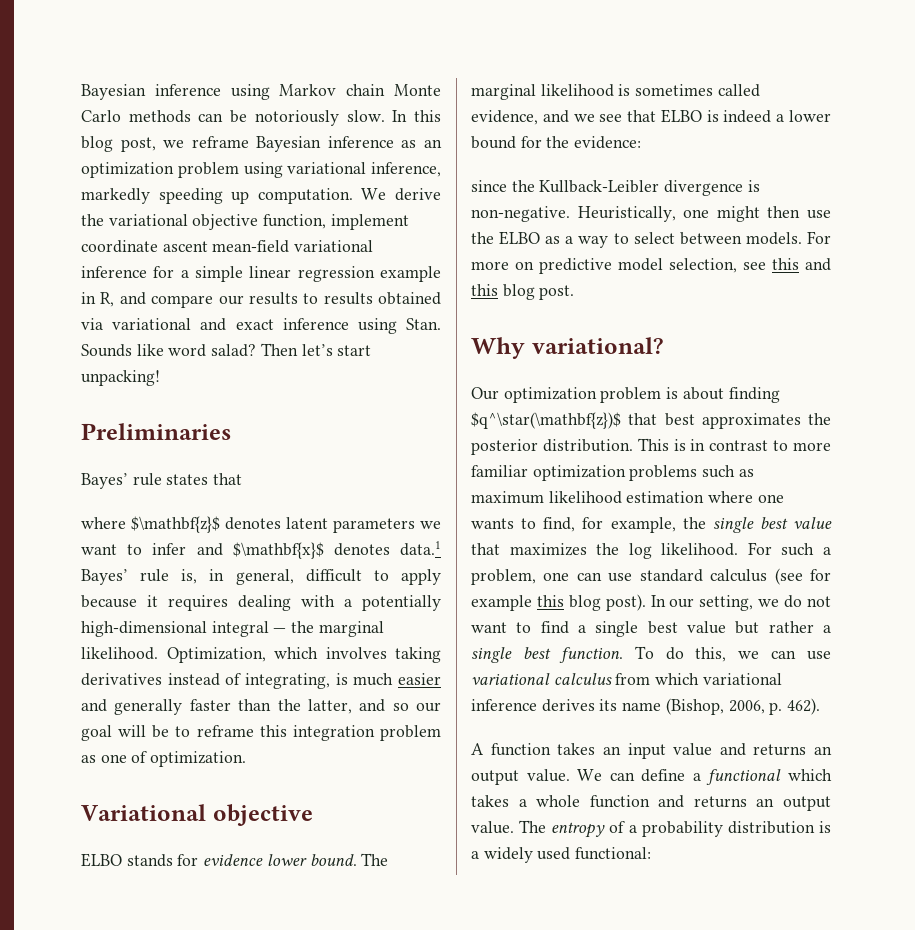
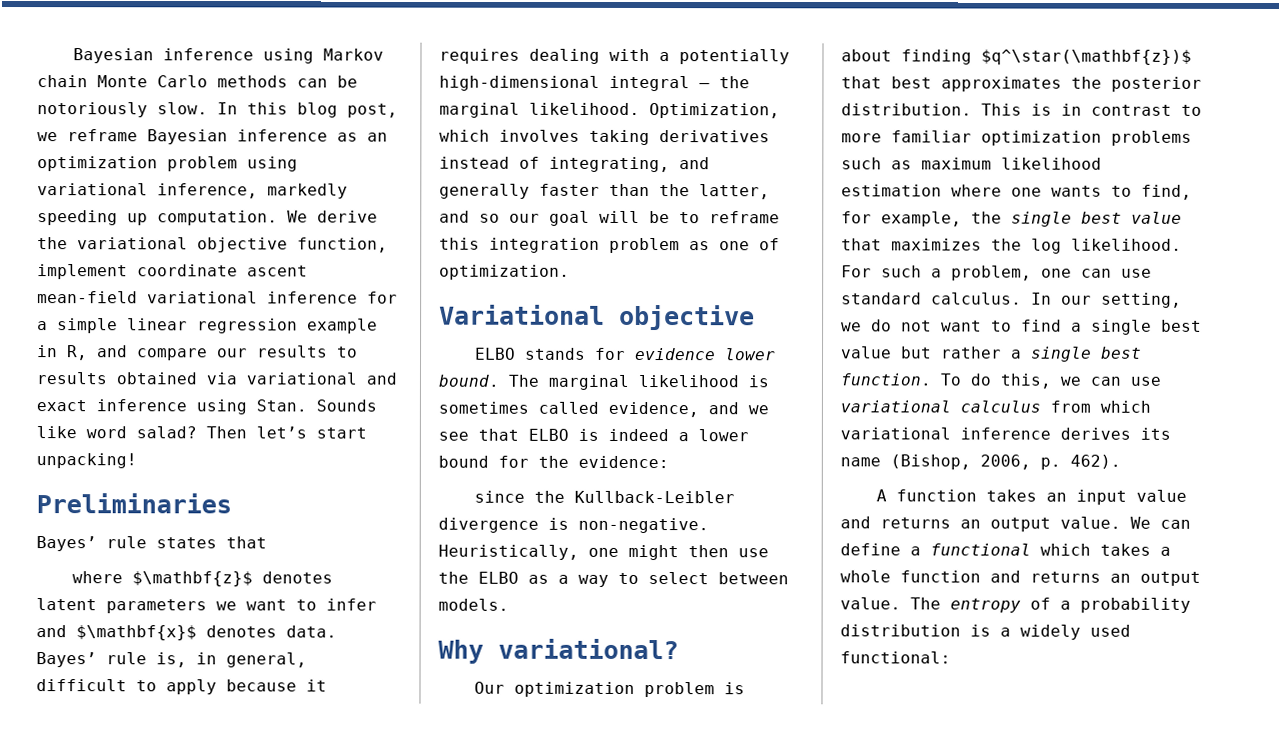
[400,541,441,556] data.1 -> [286,625,337,638] data.
[335,673,441,686] is much easier -> (670, 164) none
[807,231,831,244] [471,258,831,274] [471,284,575,300] For more on predictive model selection, see this and this blog post. -> (509, 604) none
[710,568,831,585] [471,594,646,611] calculus (see for example this blog post). -> [931,292,1022,305] calculus.

